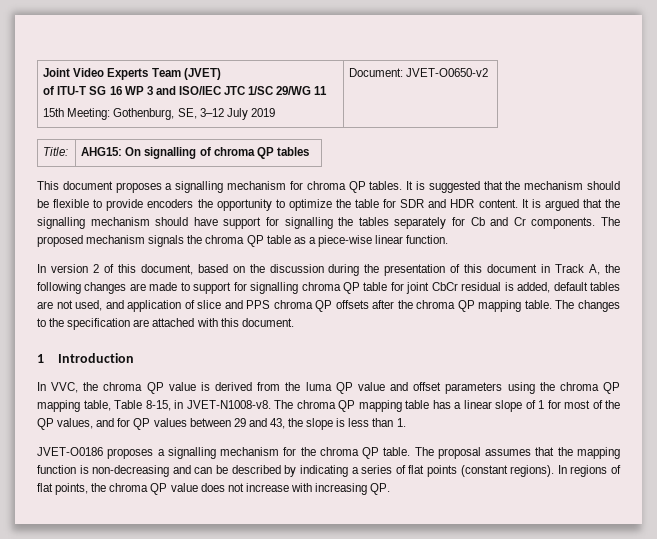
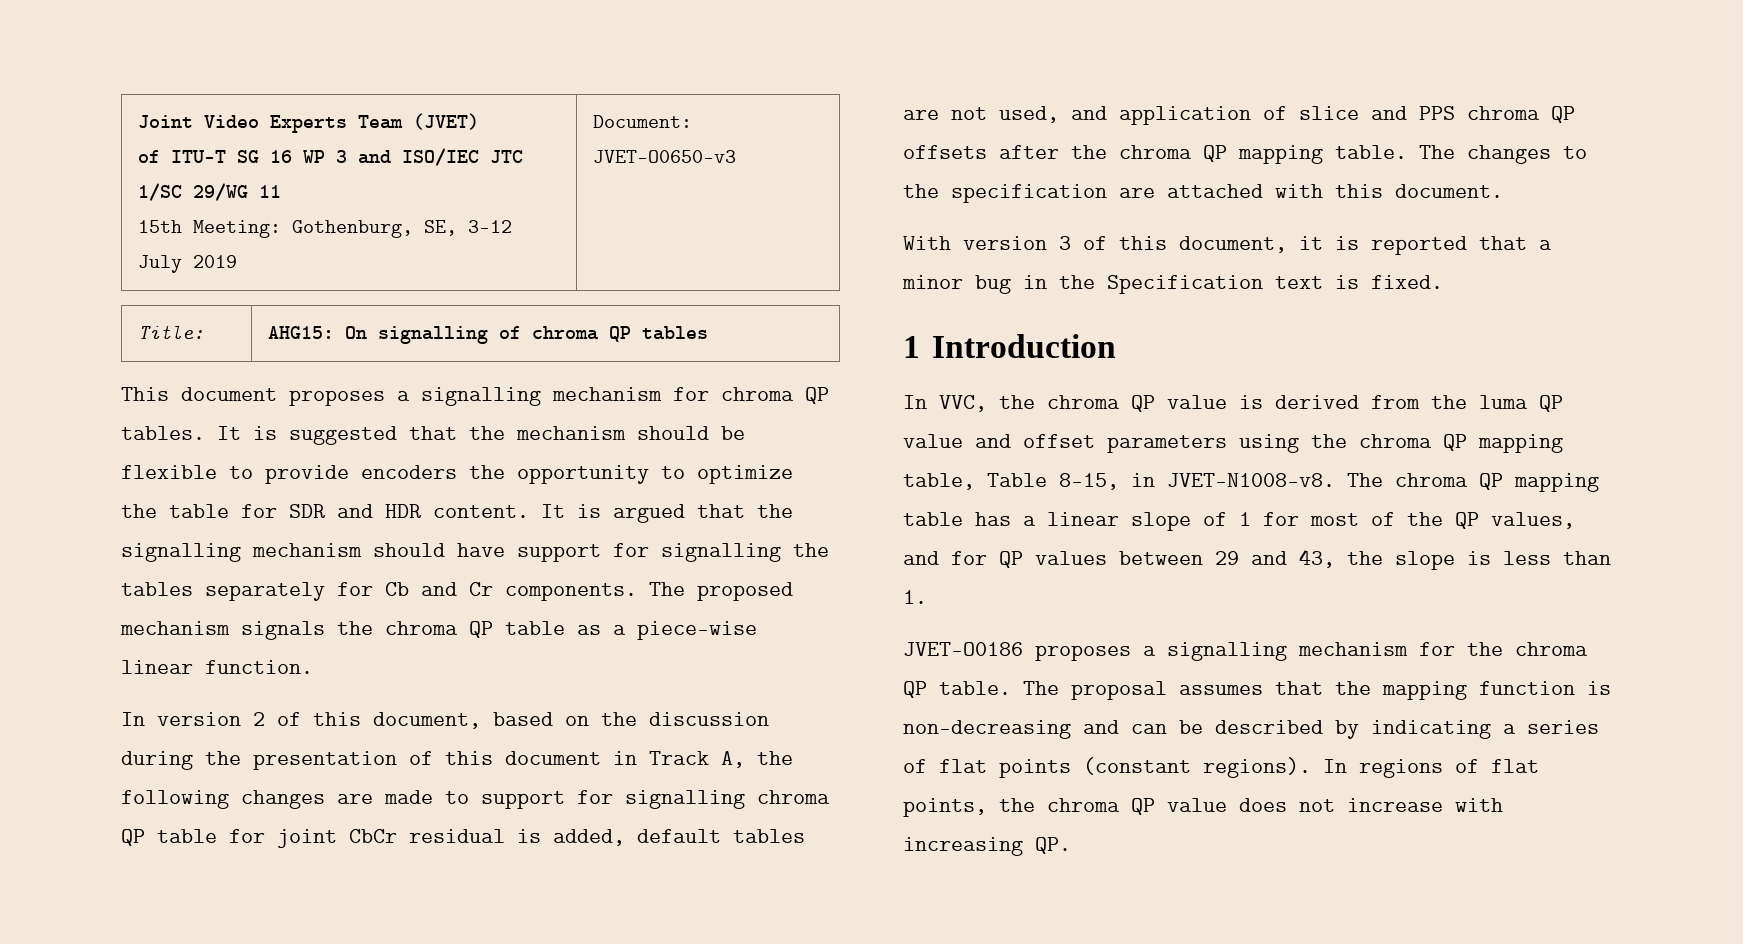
[406,68,489,77] JVET-O0650-v2 -> [592,150,736,163] JVET-O0650-v3
(294, 322) none -> [903,236,1552,255] [902,275,1443,294] // With version 3 of this document, it is reported that a minor bug in the Specification text is fixed.

